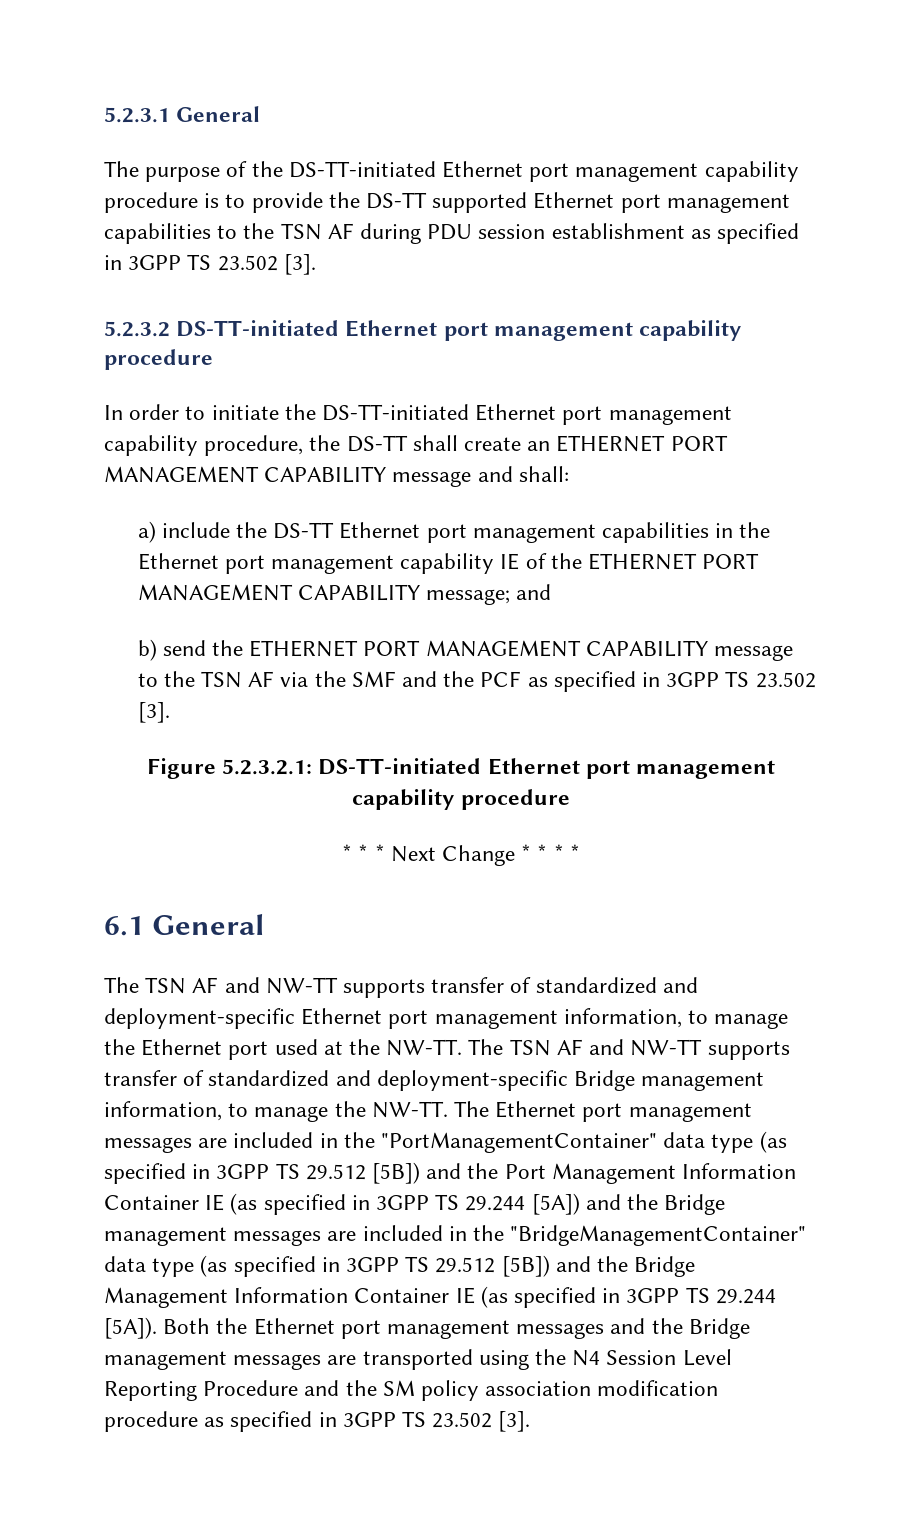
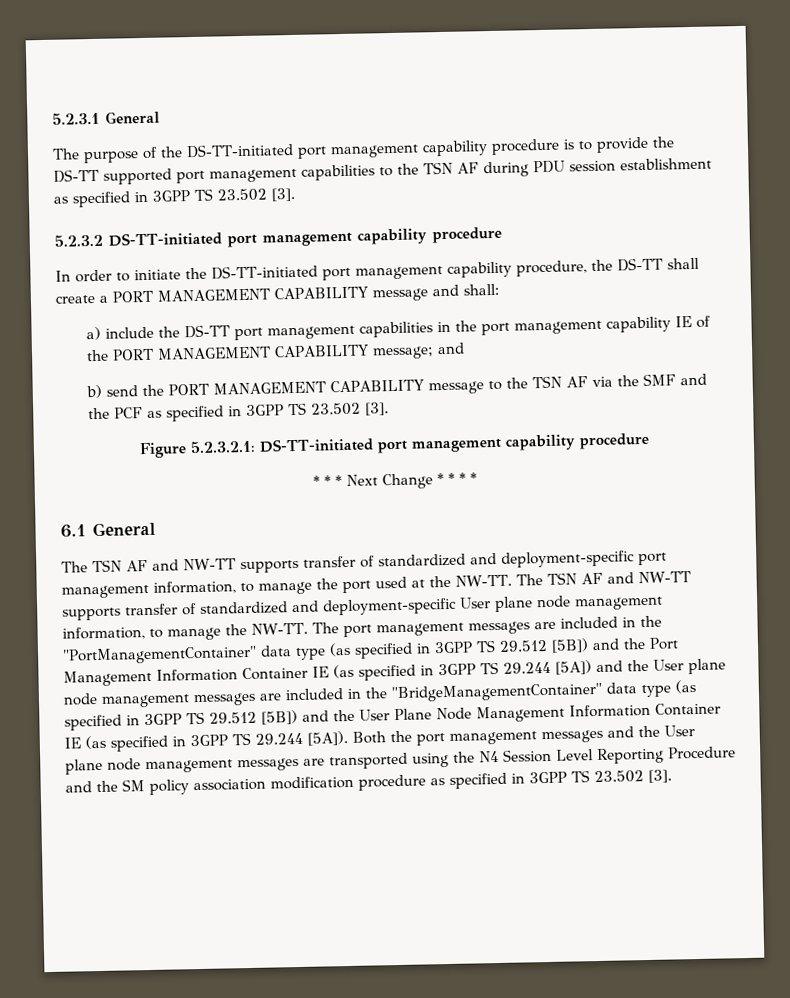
[442,161,524,178] Ethernet -> (294, 150) none
[533,192,615,209] Ethernet -> (172, 176) none
[345,320,438,337] Ethernet -> (222, 239) none
[475,404,557,421] Ethernet -> (318, 272) none
[527,435,666,452] an ETHERNET -> [99,295,109,303] a
[339,522,421,539] Ethernet -> (230, 331) none
[137,553,219,570] Ethernet -> (477, 326) none
[588,553,698,570] ETHERNET -> (109, 355) none
[249,640,359,657] ETHERNET -> (164, 390) none
[487,758,580,775] Ethernet -> (374, 445) none
[301,1008,383,1025] Ethernet -> (635, 559) none
[141,1039,223,1056] Ethernet -> (338, 584) none
[574,1070,636,1091] Bridge -> [459,595,571,613] User plane node
[495,1101,577,1118] Ethernet -> (339, 628) none
[664,1194,726,1215] Bridge -> [653,658,726,675] [63,693,98,706] User plane node
[634,1256,696,1277] Bridge -> [359,707,472,721] User Plane Node
[253,1318,335,1335] Ethernet -> (412, 736) none
[688,1318,750,1339] Bridge -> [664,725,695,737] [65,758,141,775] User plane node

